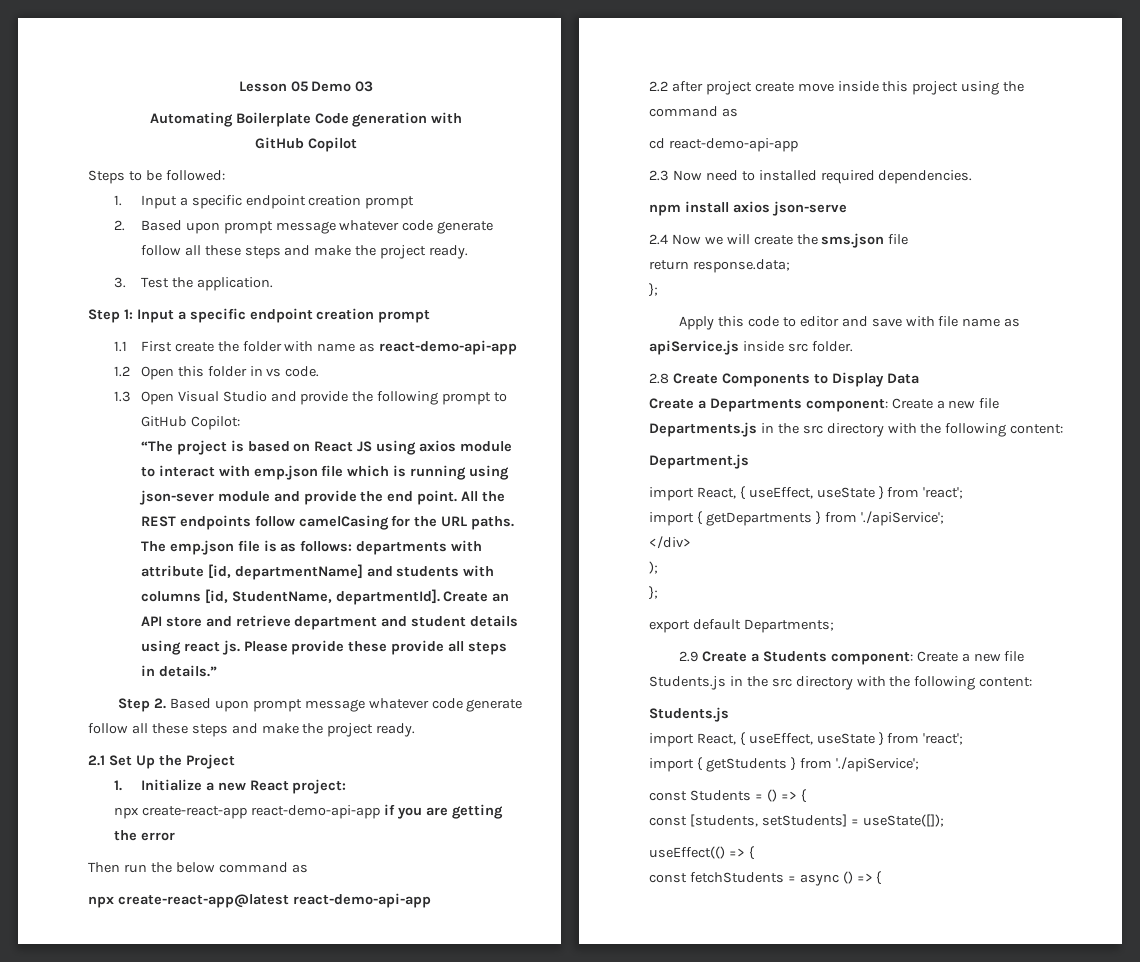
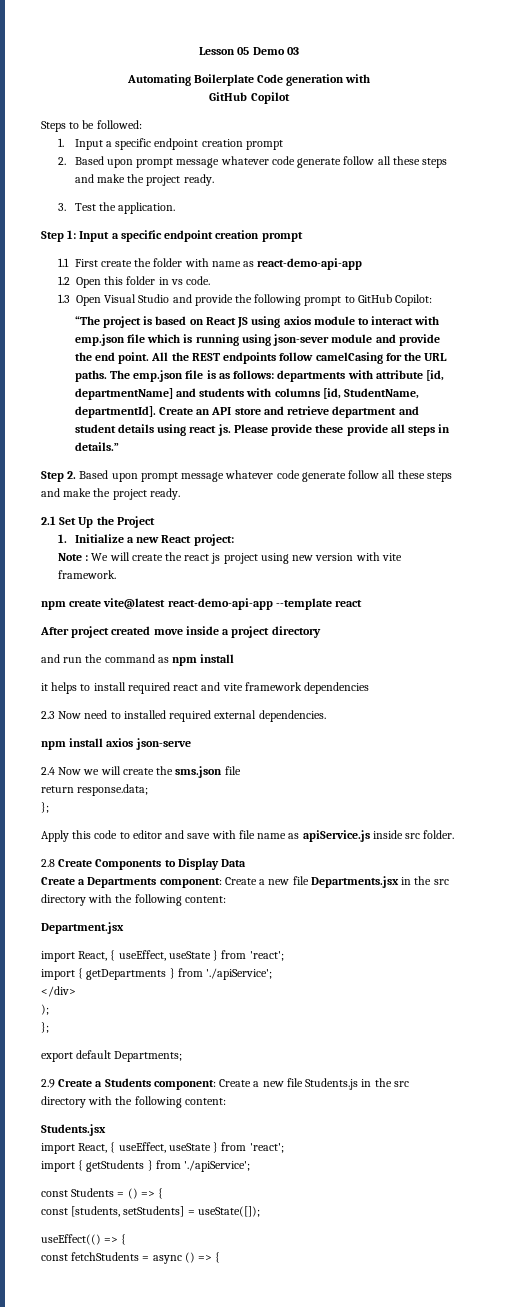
[114,804,503,819] [114,830,176,841] [88,862,308,873] [88,893,431,908] [649,81,1025,95] [649,106,738,117] [649,138,798,152] npx create-react-app react-demo-api-app if you are getting the error // Then run the below command as // npx create-react-app@latest react-demo-api-app // 2.2 after project create move inside this project using the command as // cd react-demo-api-app -> [57,552,402,564] [57,570,116,579] [41,598,363,610] [40,626,321,638] [41,654,235,666] [41,682,370,694] Note : We will create the react js project using new version with vite framework. // npm create vite@latest react-demo-api-app --template react // After project created move inside a project directory // and run the command as npm install // it helps to install required react and vite framework dependencies
(875, 177) none -> [214,710,257,719] external
[649,422,1064,437] [649,454,749,469] Departments.js in the src directory with the following content: // Department.js -> [310,876,449,888] [41,894,226,906] [41,922,124,934] Departments.jsx in the src directory with the following content: // Department.jsx
[649,707,729,722] Students.js -> [41,1124,106,1136] Students.jsx

